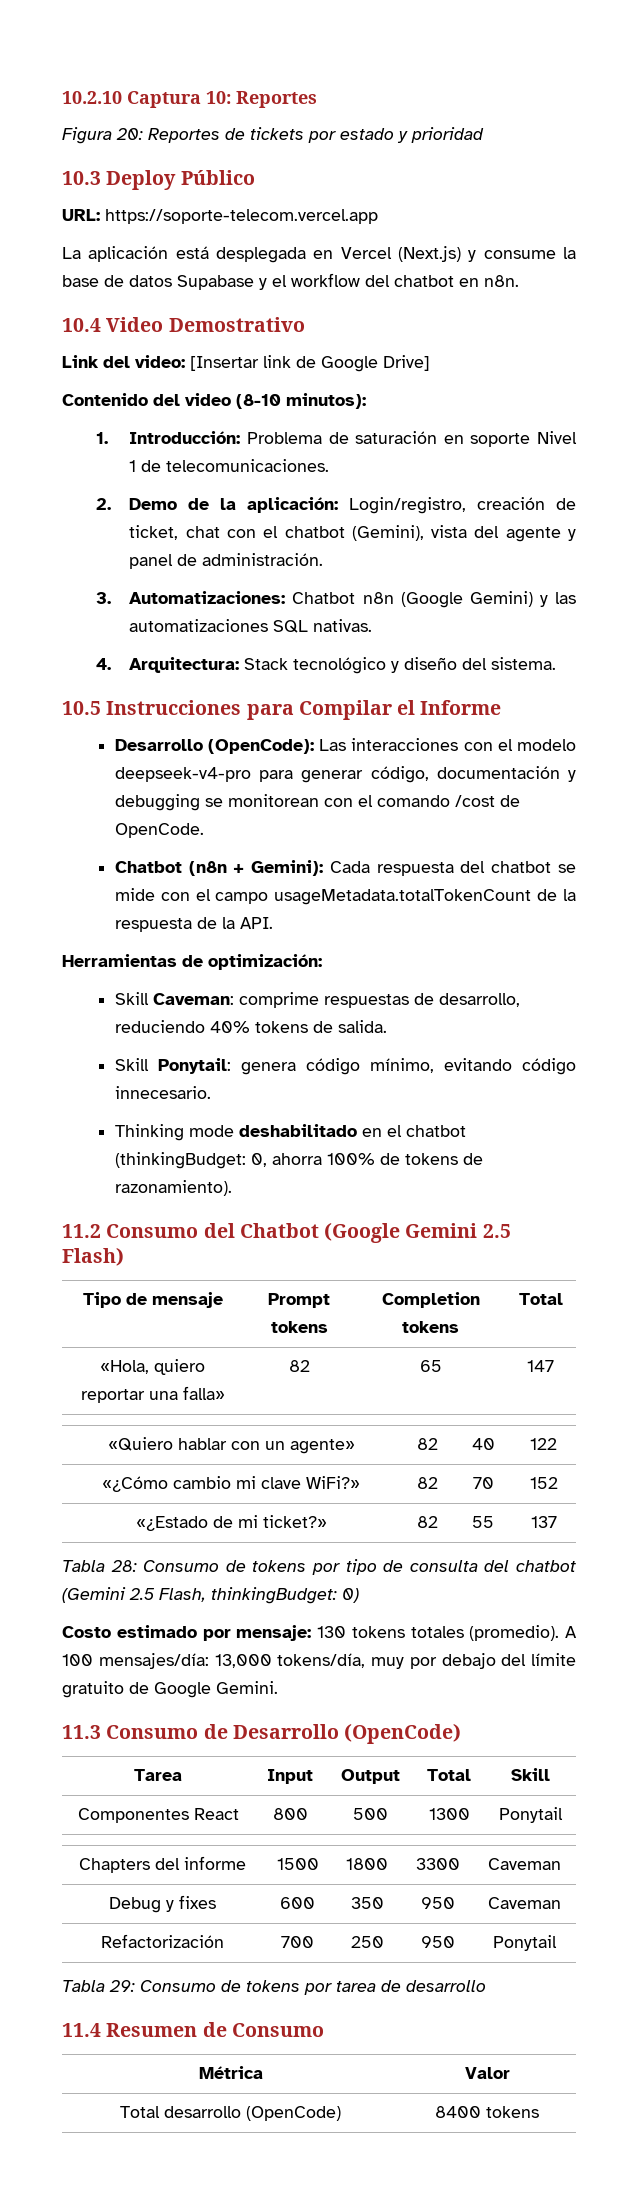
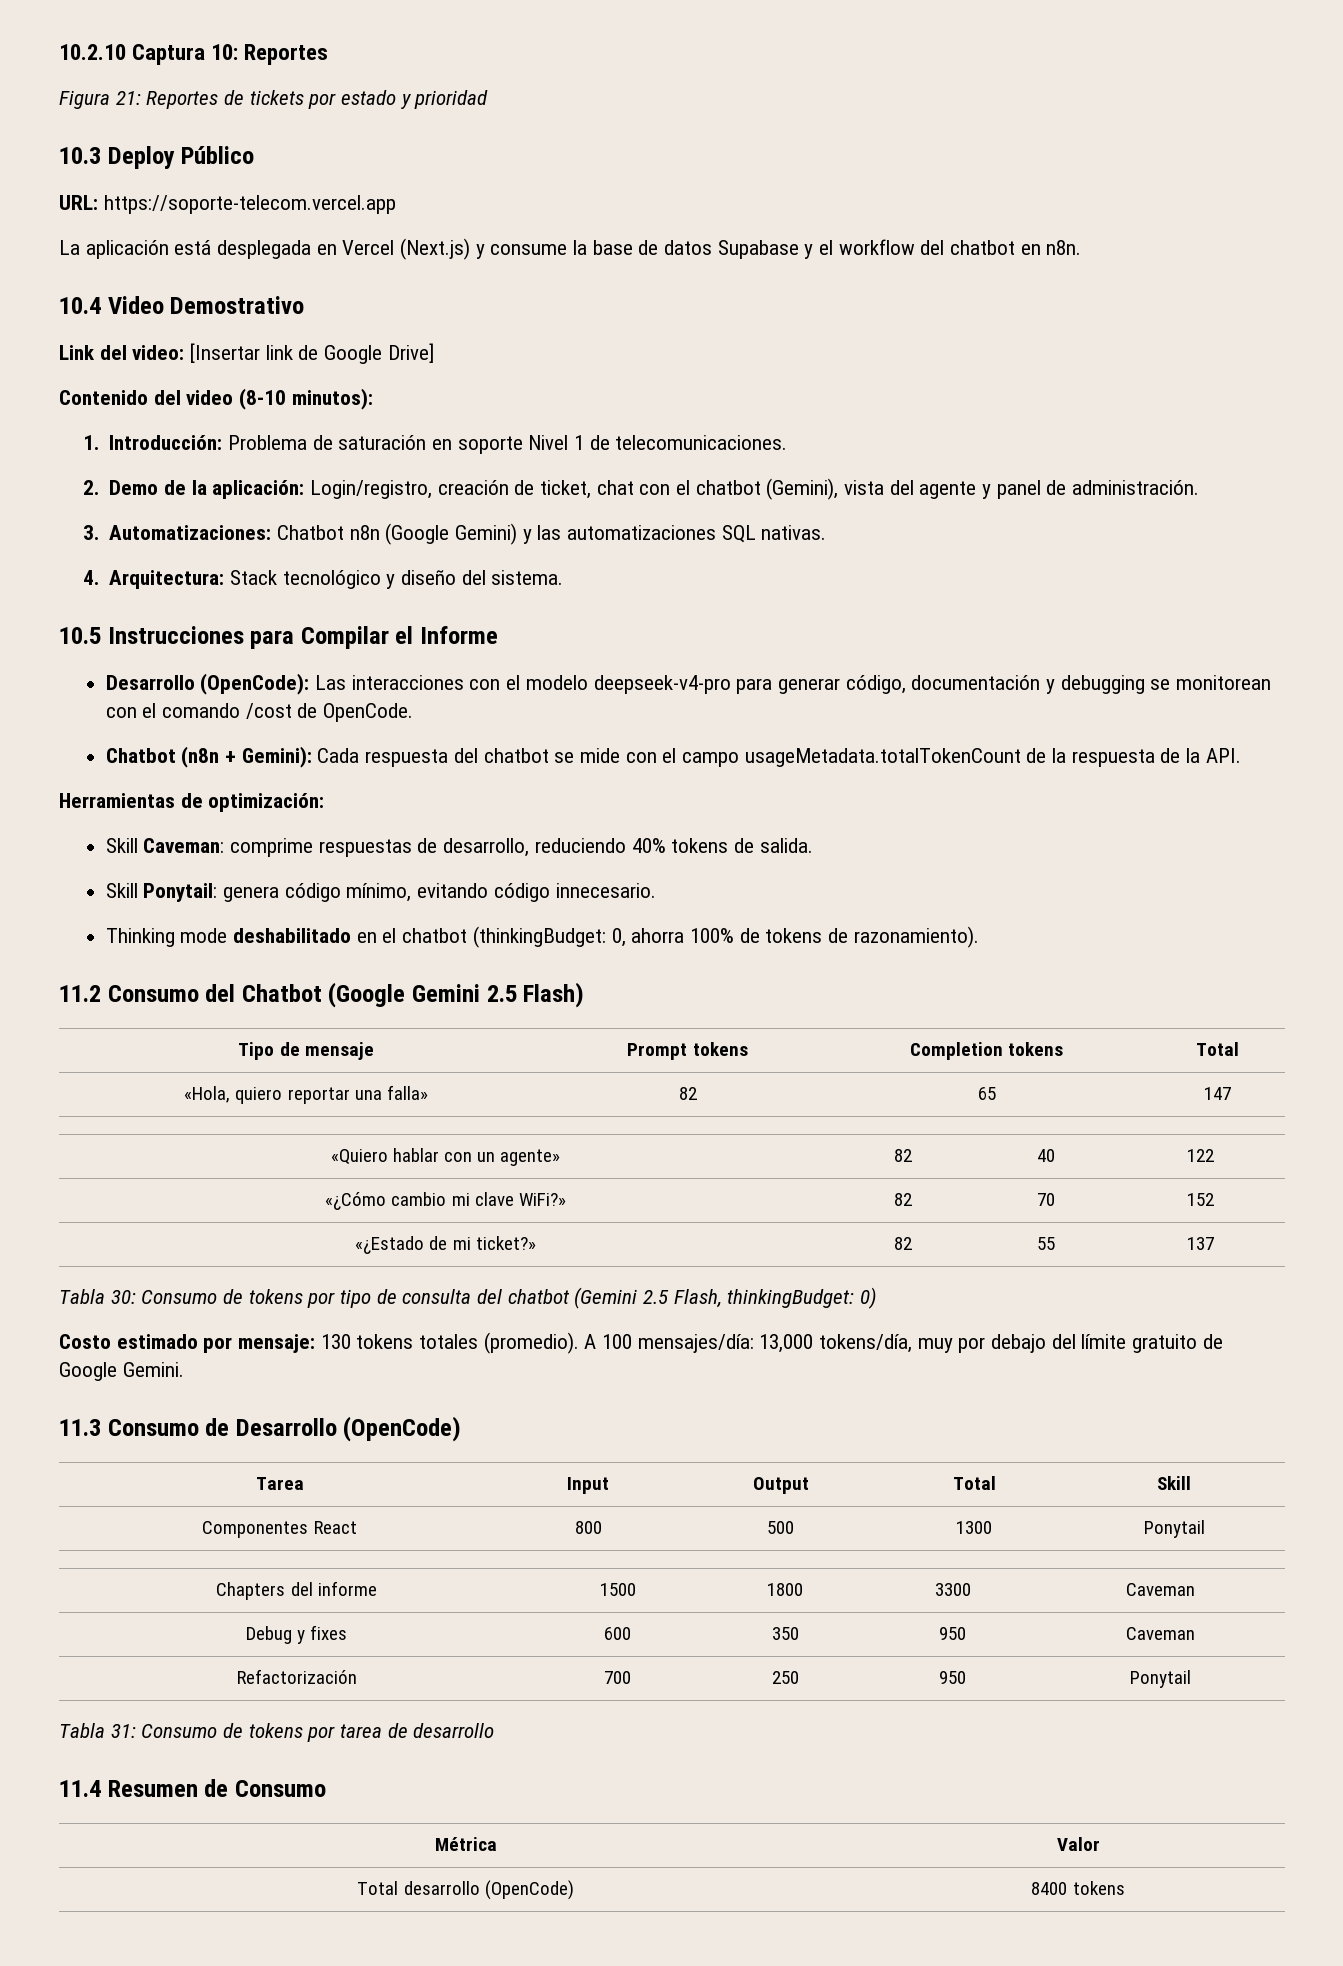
[116,128,143,140] 20: -> [115,91,141,105] 21:
[110,1560,137,1572] 28: -> [110,1290,136,1304] 30:
[109,1980,135,1992] 29: -> [110,1724,136,1738] 31:

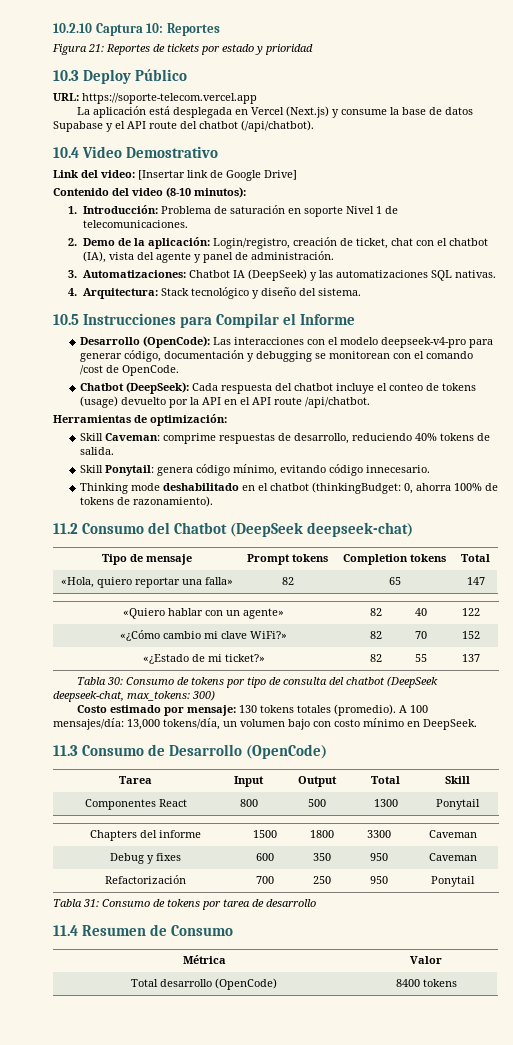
[838,239,1082,255] workflow del chatbot en n8n. -> [127,120,314,132] API route del chatbot (/api/chatbot).
[766,478,839,500] (Gemini), -> [83,251,107,263] (IA),
[349,523,517,545] n8n (Google Gemini) -> [233,269,308,281] IA (DeepSeek)
[181,746,312,768] (n8n + Gemini): -> [126,382,190,394] (DeepSeek):
[554,748,1241,767] se mide con el campo usageMetadata.totalTokenCount de la respuesta de la API. -> [336,383,477,394] [80,396,371,408] incluye el conteo de tokens (usage) devuelto por la API en el API route /api/chatbot.
[328,982,585,1008] (Google Gemini 2.5 Flash) -> [229,522,413,537] (DeepSeek deepseek-chat)
[574,1287,877,1309] (Gemini 2.5 Flash, thinkingBudget: 0) -> [387,676,439,688] [53,690,215,702] (DeepSeek deepseek-chat, max_tokens: 300)
[917,1334,1223,1353] [59,1362,184,1381] muy por debajo del límite gratuito de Google Gemini. -> [223,718,477,730] un volumen bajo con costo mínimo en DeepSeek.

